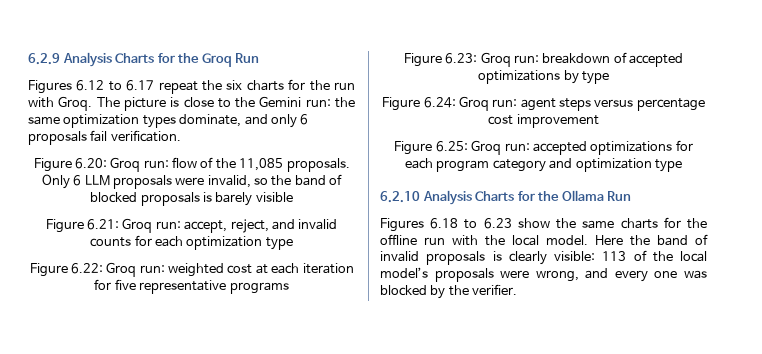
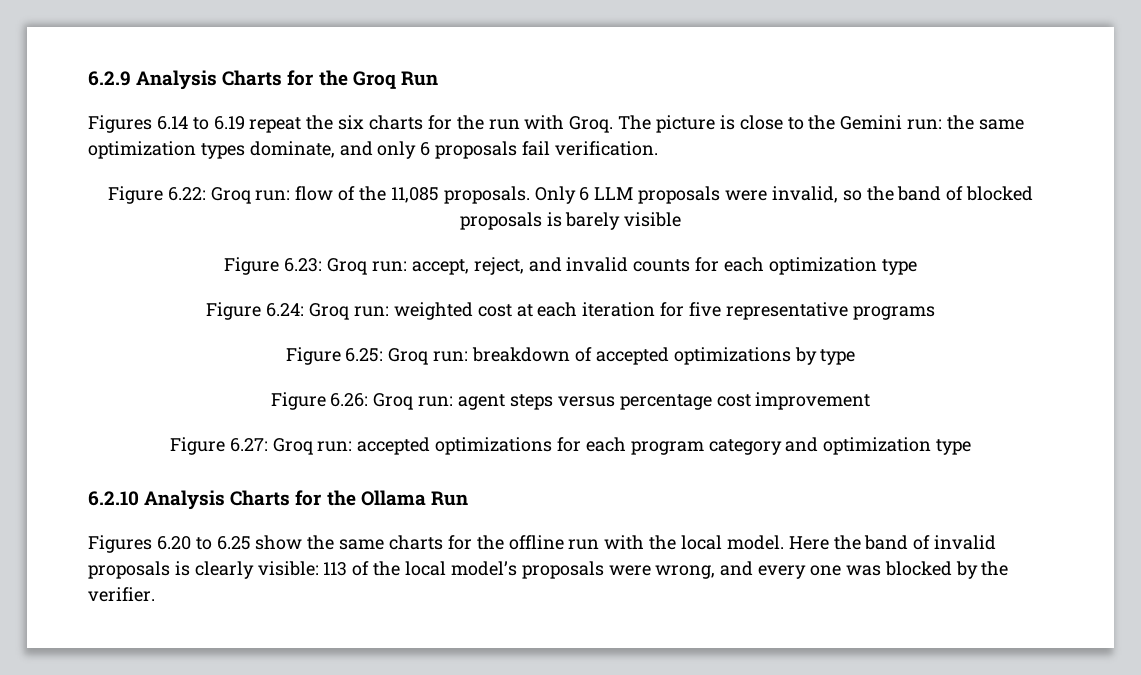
[76,80,155,91] 6.12 to 6.17 -> [156,116,245,130] 6.14 to 6.19
[74,158,107,169] 6.20: -> [167,187,206,201] 6.22:
[87,219,120,230] 6.21: -> [284,258,323,272] 6.23:
[70,263,103,274] 6.22: -> [266,303,305,317] 6.24:
[445,53,478,64] 6.23: -> [345,348,384,362] 6.25:
[423,97,456,108] 6.24: -> [330,393,369,407] 6.26:
[435,141,468,152] 6.25: -> [229,438,268,452] 6.27:
[430,218,512,229] 6.18 to 6.23 -> [156,536,251,550] 6.20 to 6.25

